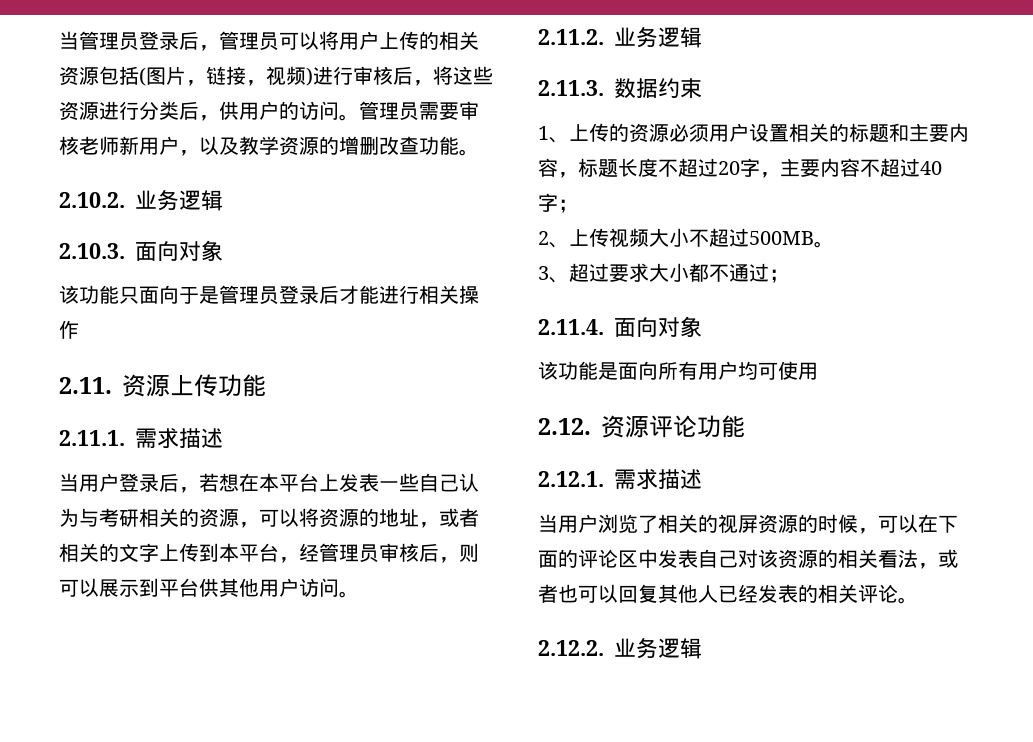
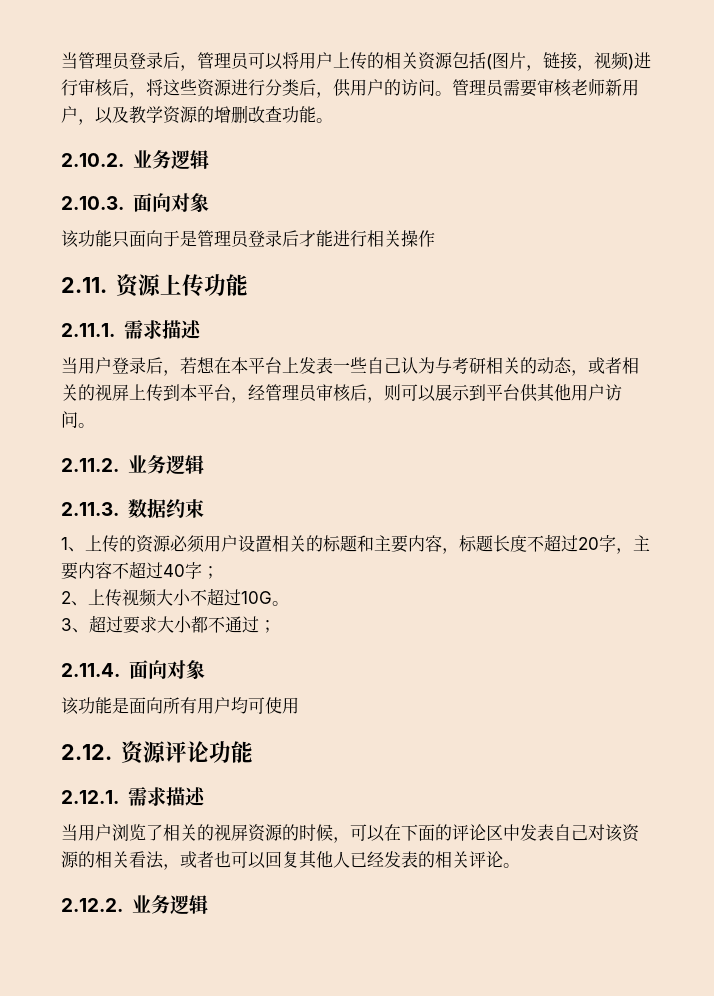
[199,508,419,528] 资源，可以将资源的地址 -> [537,357,572,374] 动态
[119,543,159,562] 文字 -> [95,384,129,401] 视屏
[749,231,814,245] 500MB -> [241,591,272,604] 10G

